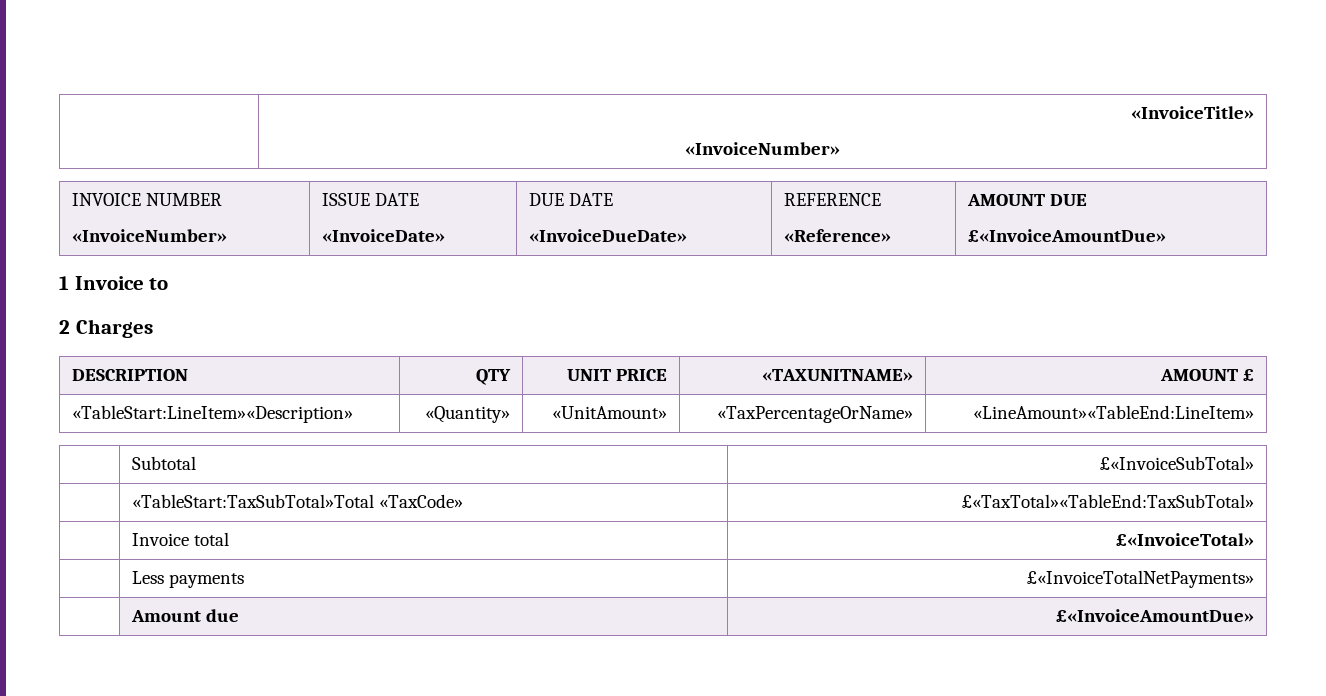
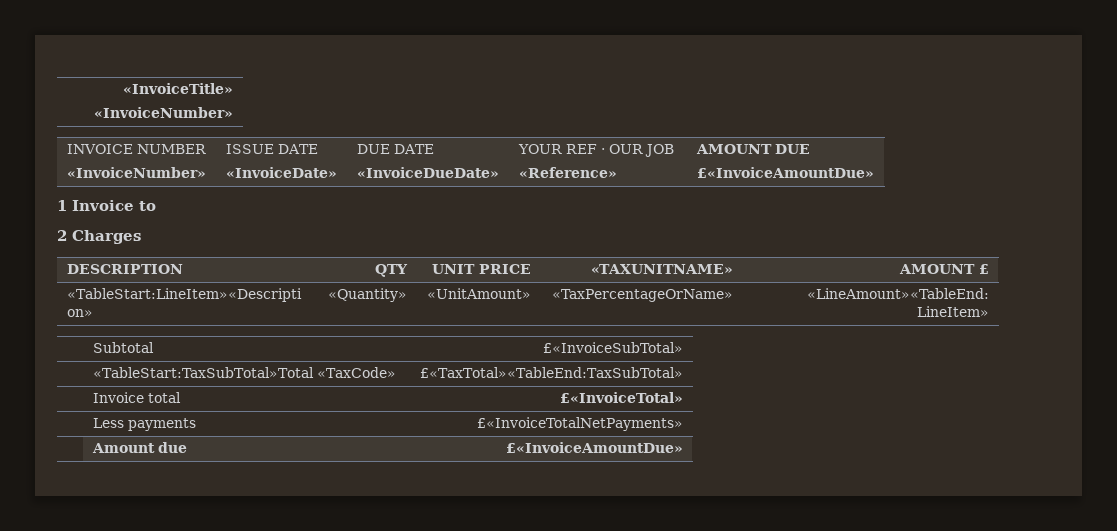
[783,193,881,206] REFERENCE -> [517,144,674,157] YOUR REF · OUR JOB

